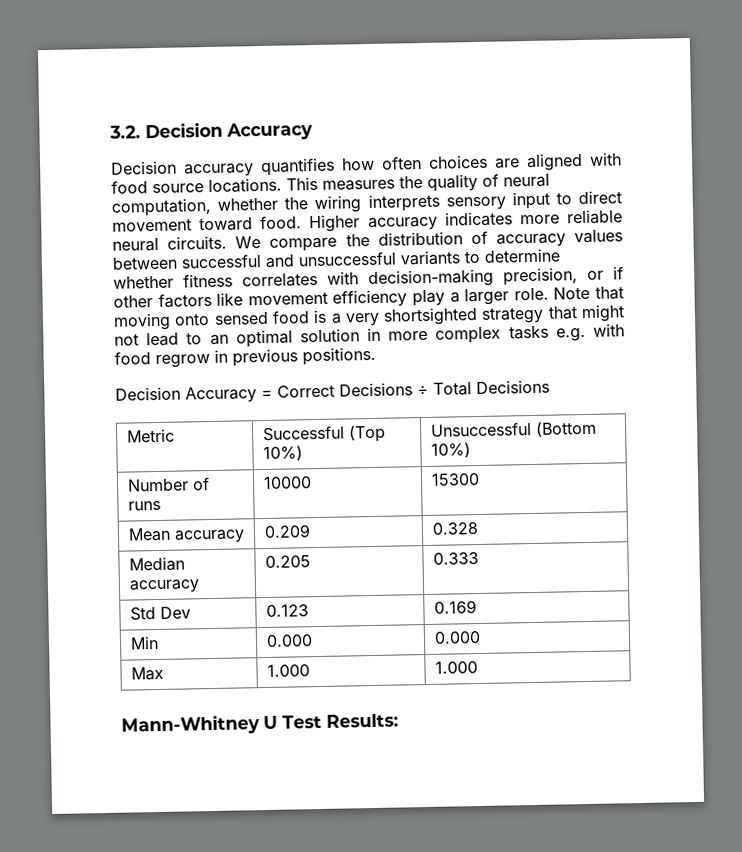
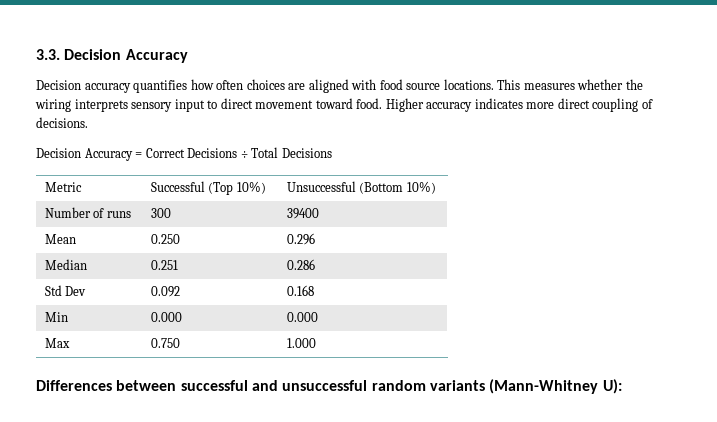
[109,125,141,139] 3.2. -> [36,49,60,60] 3.3.
[399,173,550,192] [111,197,212,217] the quality of neural computation, -> (575, 86) none
[567,209,623,225] [112,229,623,252] [112,248,560,270] [113,266,624,289] [113,286,625,308] [113,304,626,331] [114,323,625,348] [114,346,376,369] reliable neural circuits. We compare the distribution of accuracy values between successful and unsuccessful variants to determine whether fitness correlates with decision-making precision, or if other factors like movement efficiency play a larger role. Note that moving onto sensed food is a very shortsighted strategy that might not lead to an optimal solution in more complex tasks e.g. with food regrow in previous positions. -> [557,98,653,112] [36,117,88,128] direct coupling of decisions.
[262,476,312,490] [430,472,480,486] 10000 | 15300 -> [150,208,171,218] [286,208,319,219] 300 | 39400
[173,529,245,544] [263,524,311,539] [431,522,479,535] [128,556,185,572] [128,579,200,594] [264,555,311,569] [432,552,479,565] accuracy | 0.209 | 0.328 // Median accuracy | 0.205 | 0.333 -> [150,234,180,244] [286,233,315,245] [44,259,87,270] [150,260,178,270] [286,259,315,270] | 0.250 | 0.296 // Median | 0.251 | 0.286
[265,604,309,618] [433,600,477,614] 0.123 | 0.169 -> [150,286,180,297] [286,285,314,296] 0.092 | 0.168
[266,664,310,677] 1.000 -> [150,338,180,348] 0.750
[121,713,399,736] Mann-Whitney U Test Results: -> [36,379,622,394] Differences between successful and unsuccessful random variants (Mann-Whitney U):

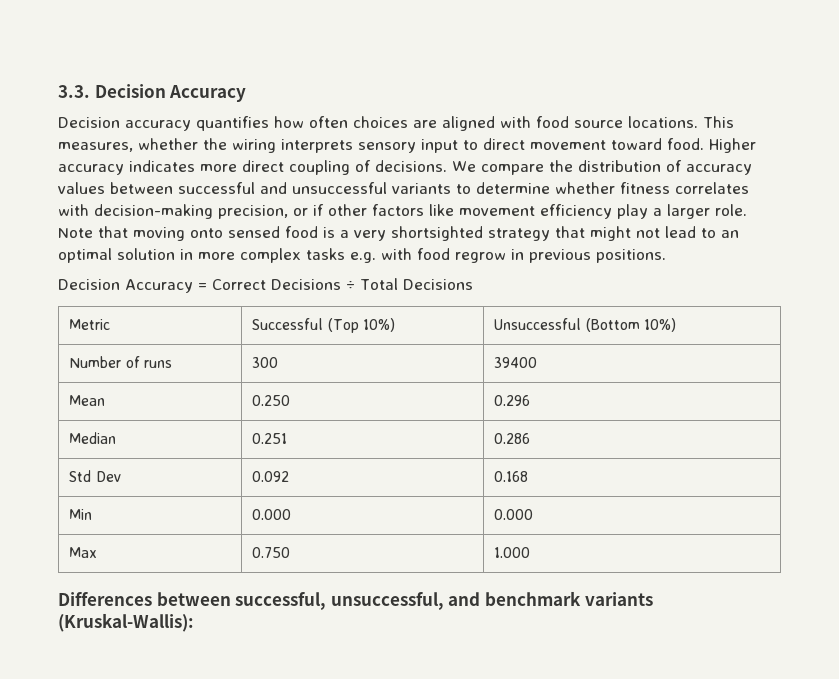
[523,83,575,90] measures -> [58,142,133,152] measures,
(88, 122) none -> [452,160,752,175] [58,182,749,194] [58,204,747,219] [58,226,739,241] [58,248,666,263] We compare the distribution of accuracy values between successful and unsuccessful variants to determine whether fitness correlates with decision-making precision, or if other factors like movement efficiency play a larger role. Note that moving onto sensed food is a very shortsighted strategy that might not lead to an optimal solution in more complex tasks e.g. with food regrow in previous positions.
[180,379,622,394] successful and unsuccessful random variants (Mann-Whitney U): -> [235,591,653,610] [58,613,194,632] successful, unsuccessful, and benchmark variants (Kruskal-Wallis):

